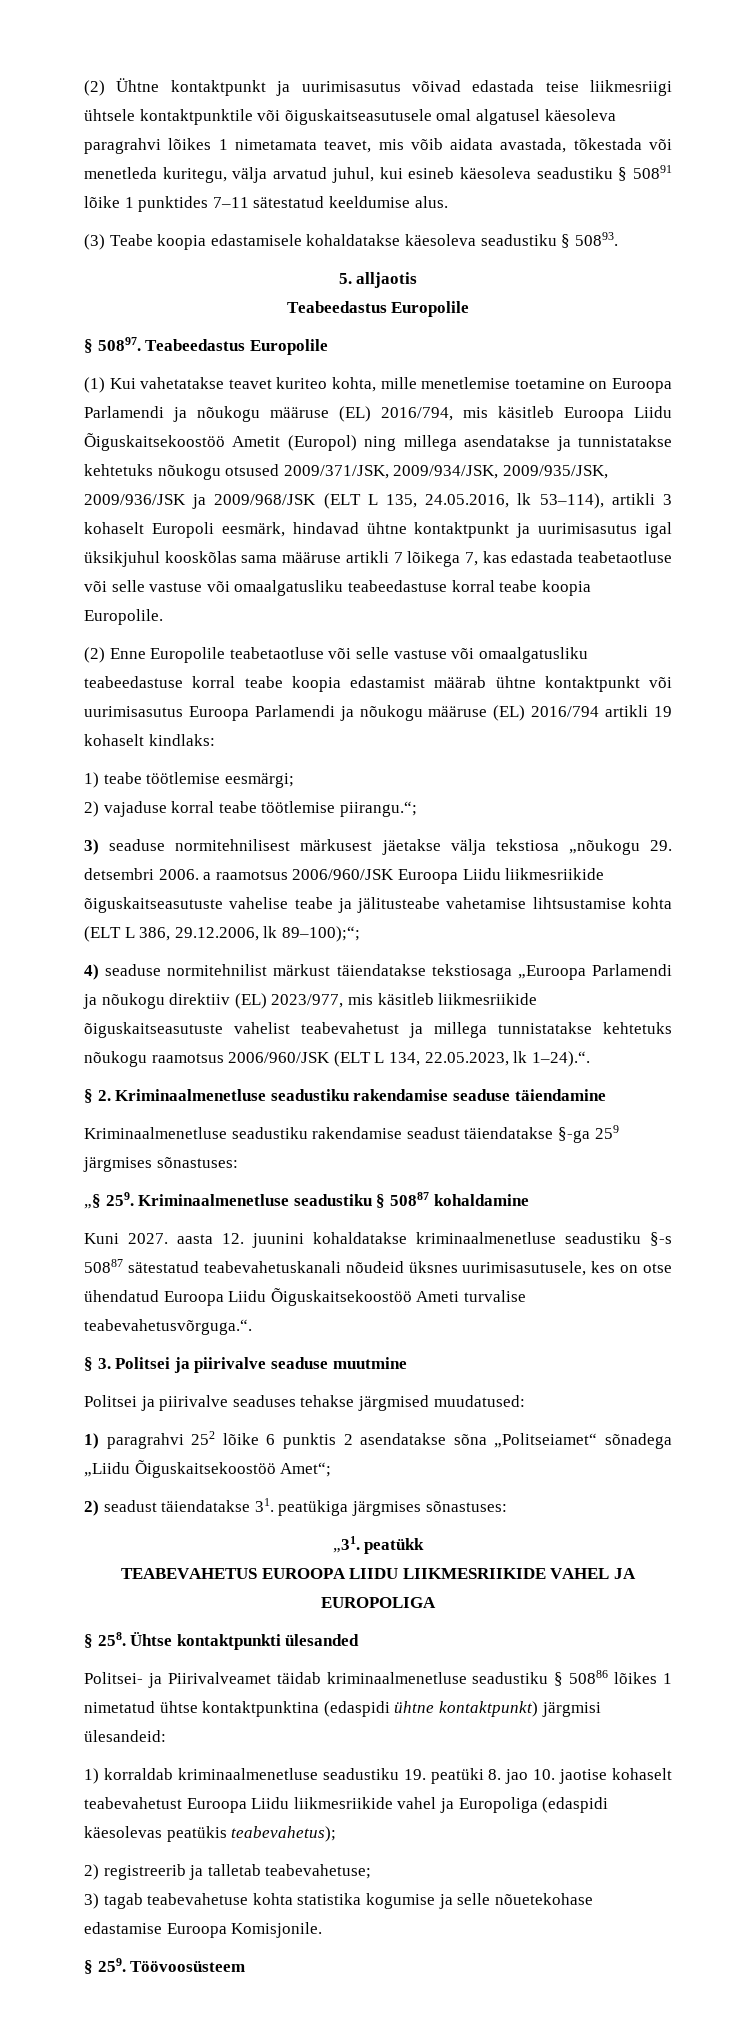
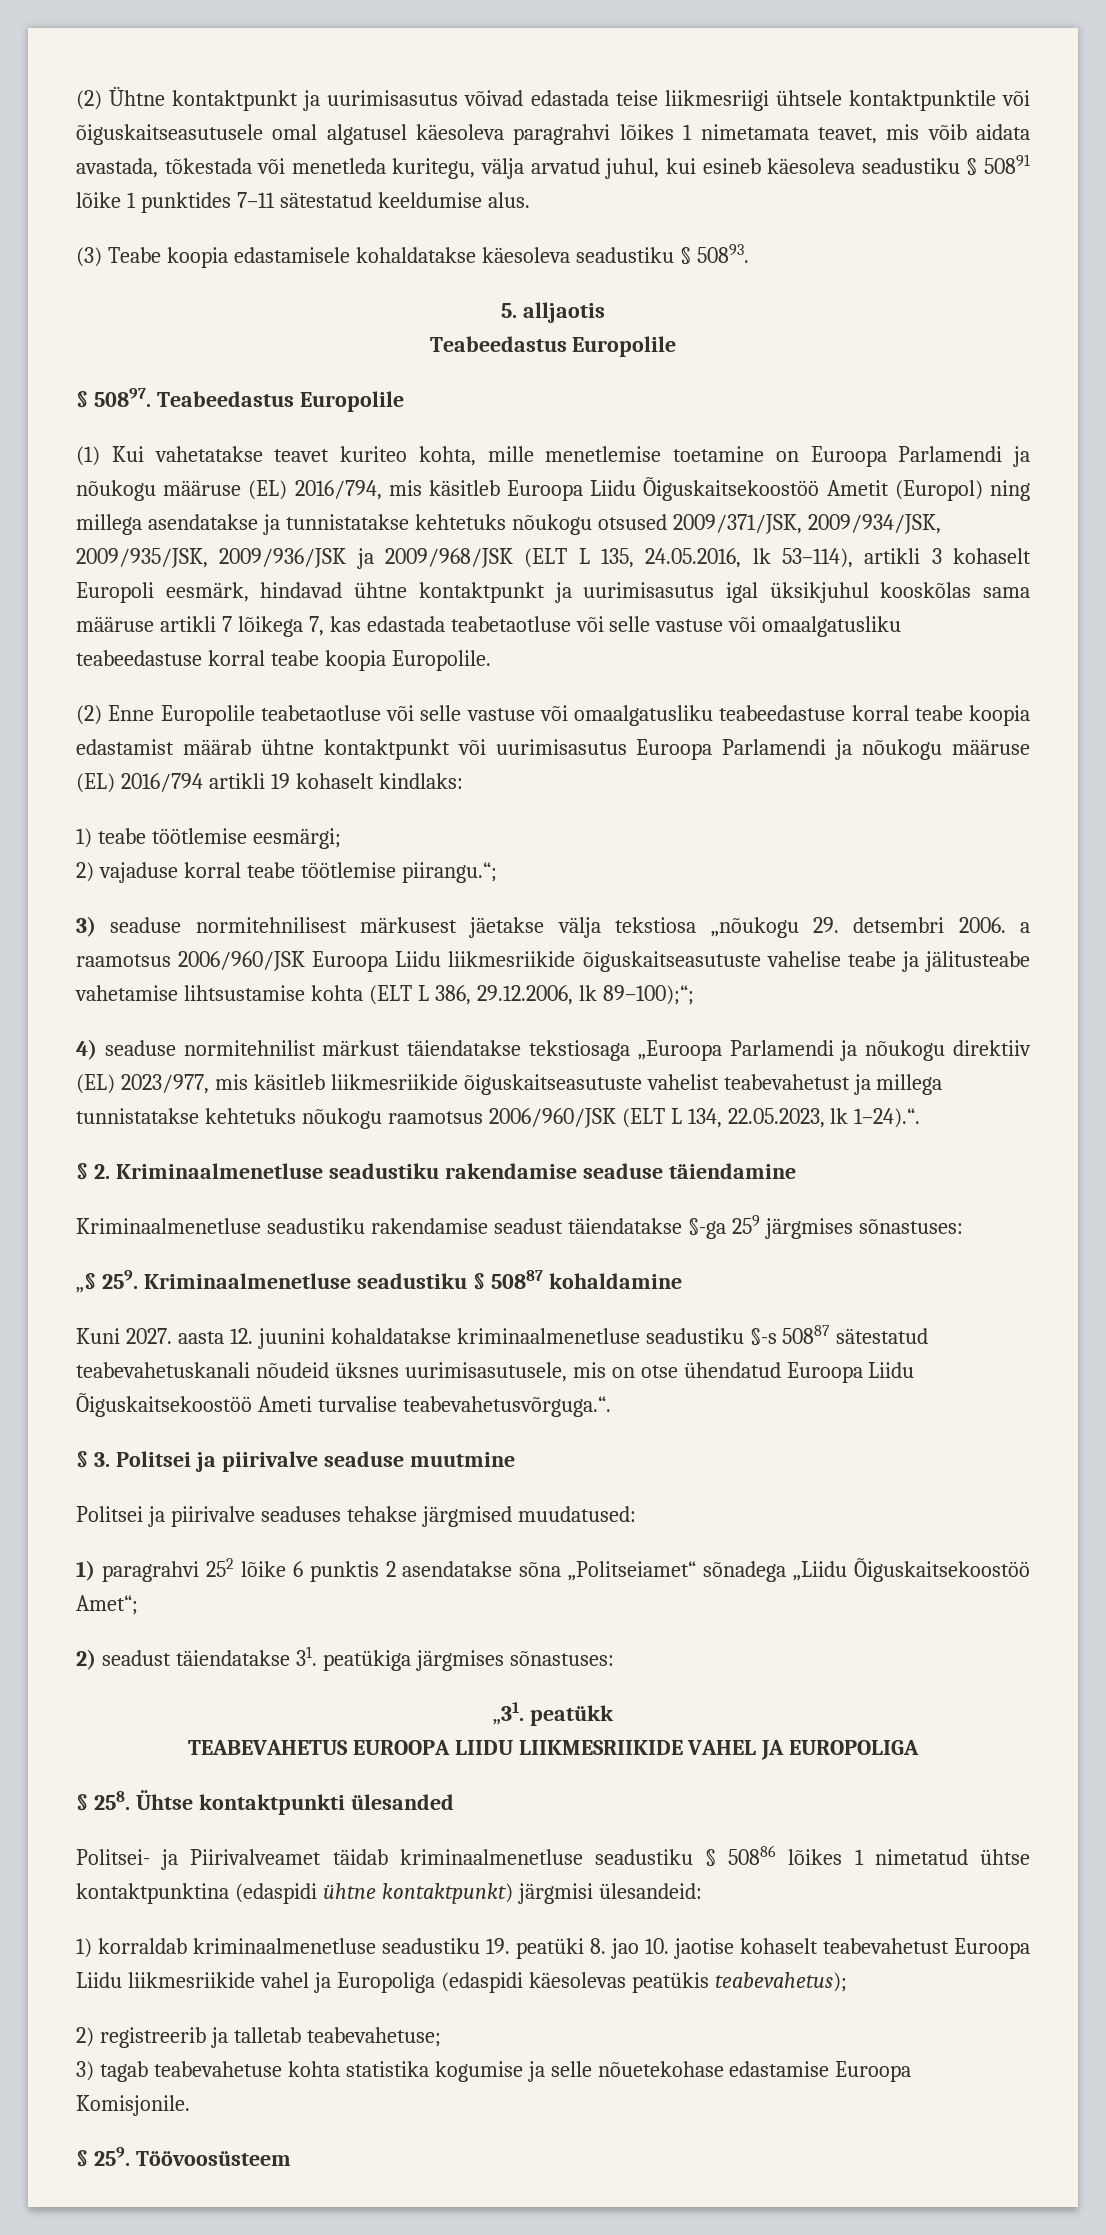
[591,1261,616,1273] kes -> [572,1362,606,1378] mis

